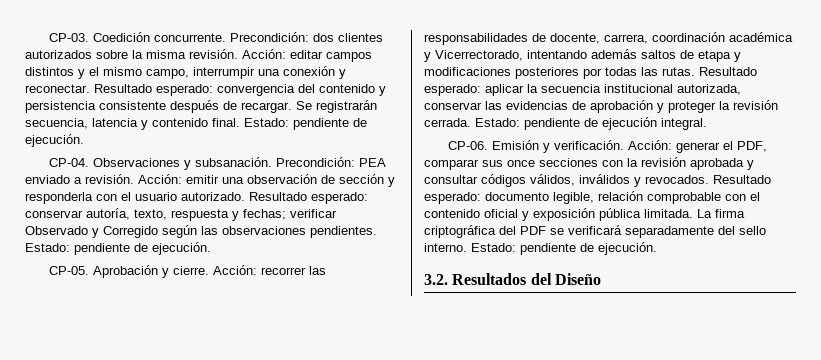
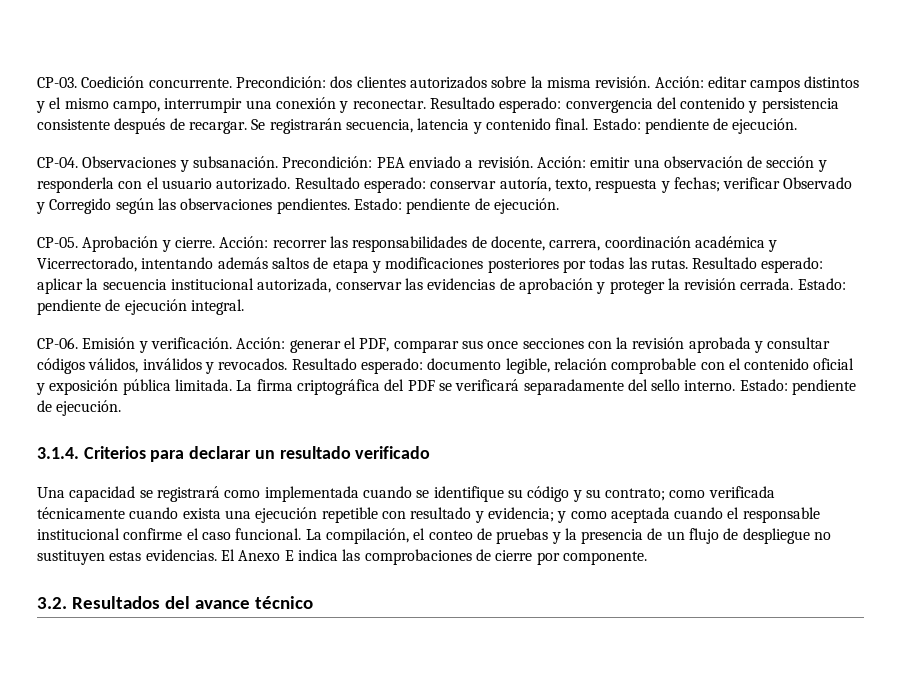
(657, 248) none -> [37,446,431,462] [37,486,775,502] [37,507,820,523] [37,528,832,544] [37,549,647,565] // 3.1.4. Criterios para declarar un resultado verificado // Una capacidad se registrará como implementada cuando se identifique su código y su contrato; como verificada técnicamente cuando exista una ejecución repetible con resultado y evidencia; y como aceptada cuando el responsable institucional confirme el caso funcional. La compilación, el conteo de pruebas y la presencia de un flujo de despliegue no sustituyen estas evidencias. El Anexo E indica las comprobaciones de cierre por componente.
[554,273,601,285] Diseño -> [194,596,313,609] avance técnico

